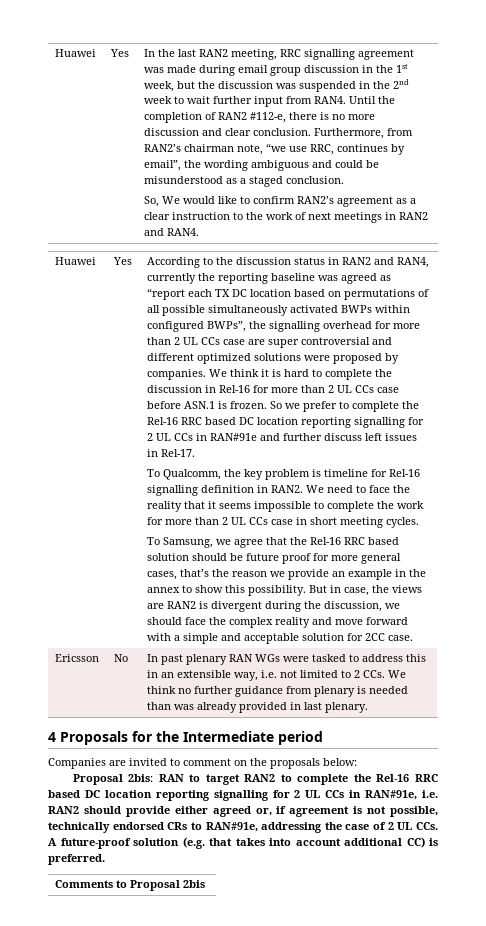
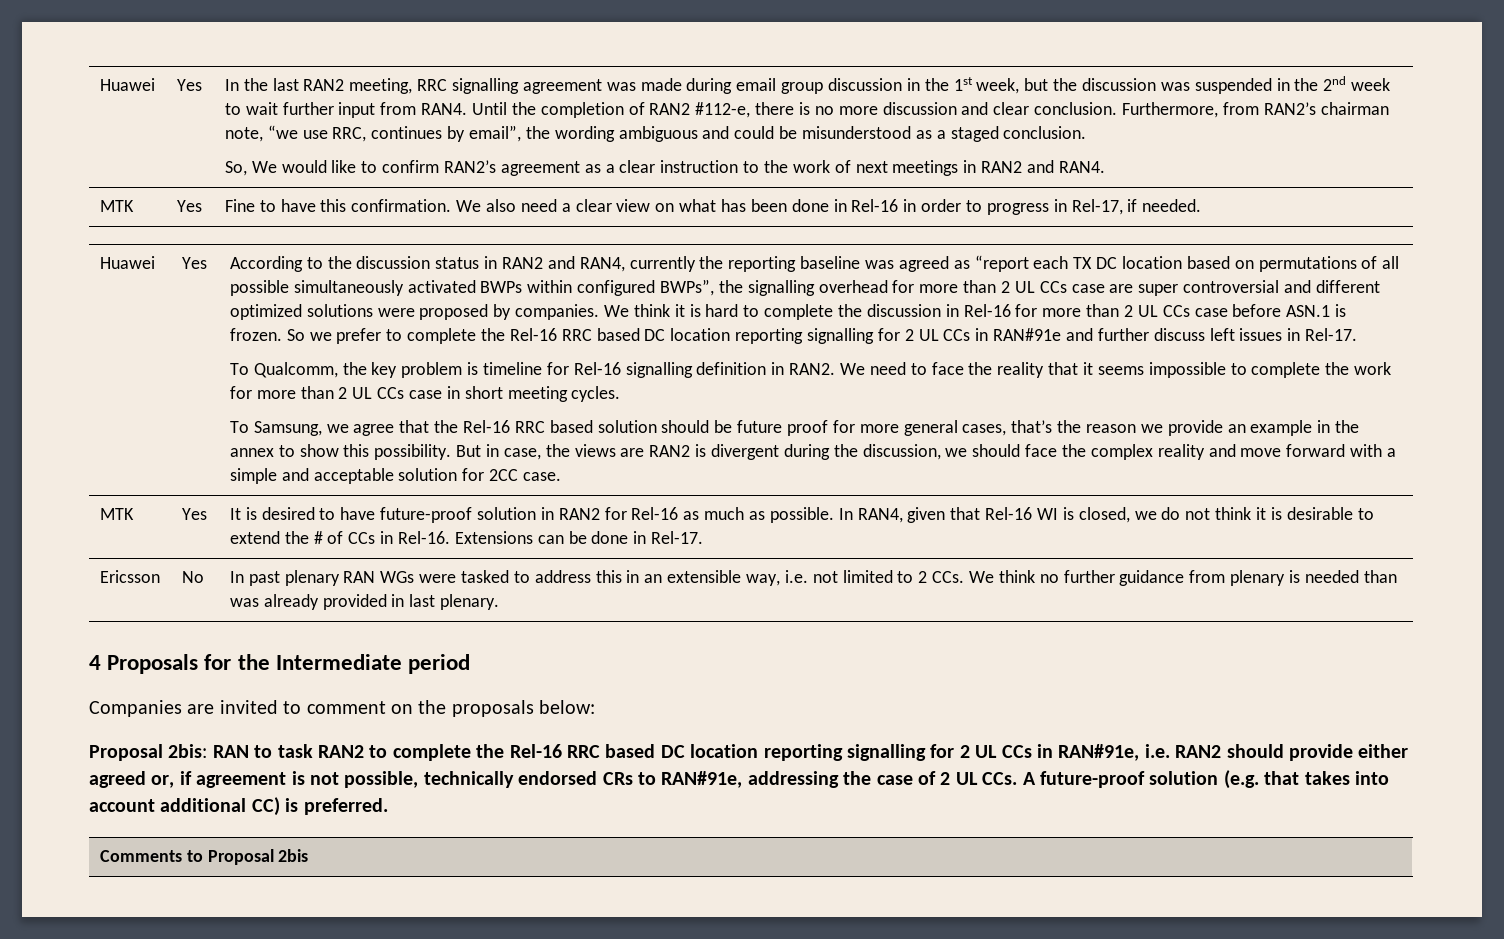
(200, 232) none -> [99,200,134,212] [176,200,202,212] [224,199,1202,215] // MTK | Yes | Fine to have this confirmation. We also need a clear view on what has been done in Rel-16 in order to progress in Rel-17, if needed.
(414, 638) none -> [99,508,134,520] [181,508,207,520] [229,507,1374,523] [229,531,704,544] // MTK | Yes | It is desired to have future-proof solution in RAN2 for Rel-16 as much as possible. In RAN4, given that Rel-16 WI is closed, we do not think it is desirable to extend the # of CCs in Rel-16. Extensions can be done in Rel-17.
[205,774,240,785] target -> [277,744,313,758] task

